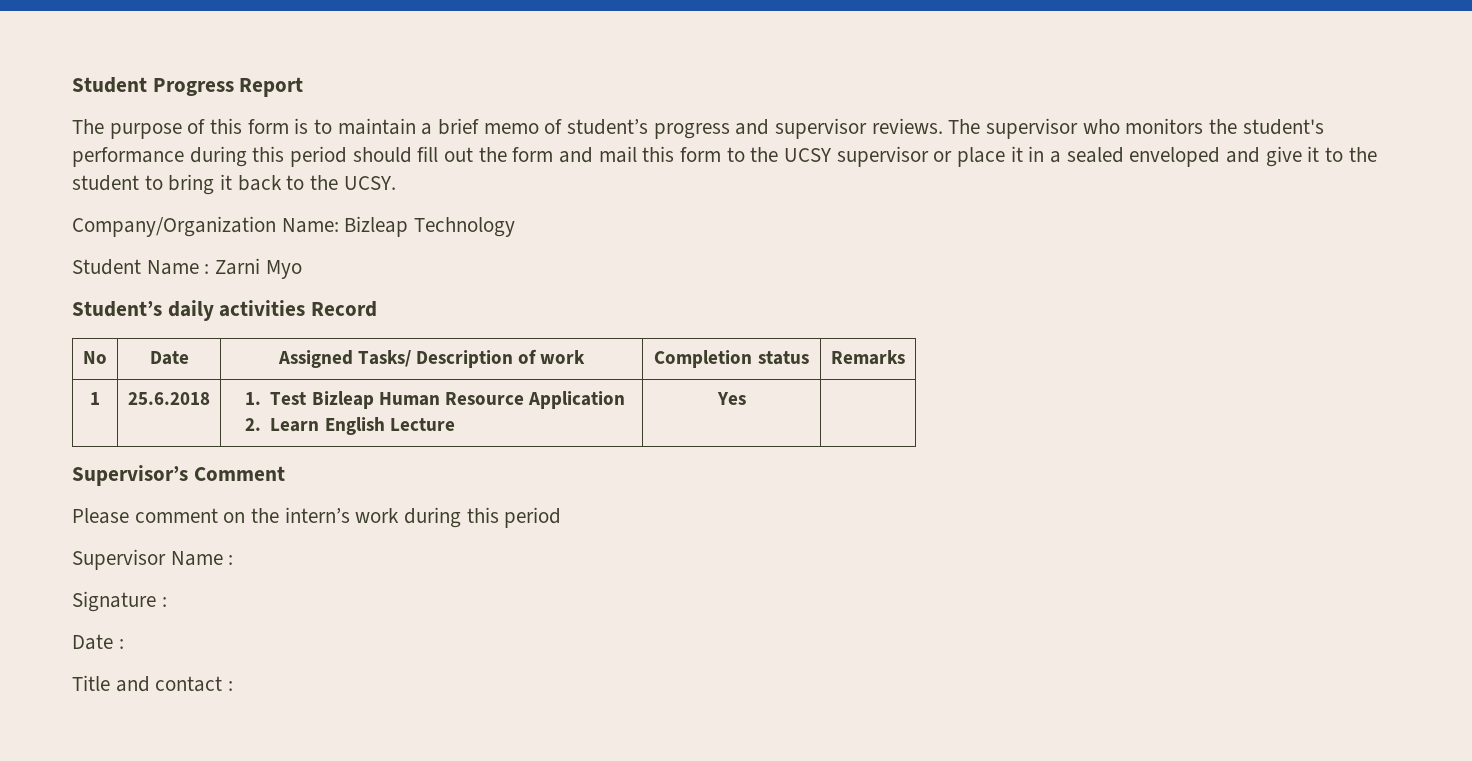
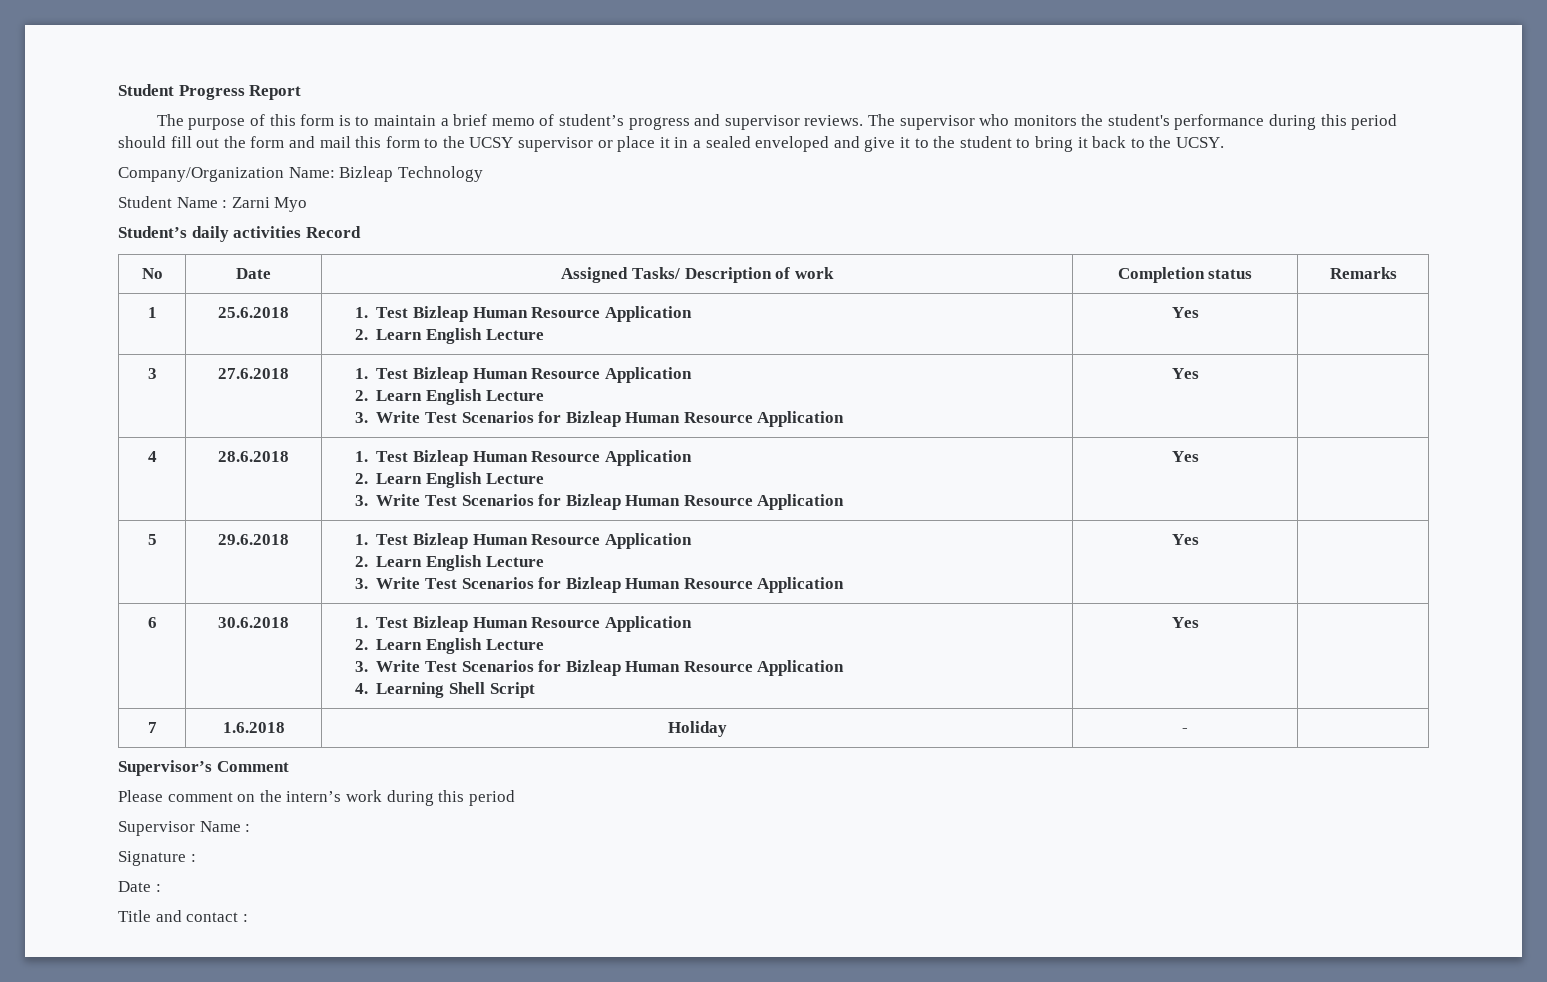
(746, 398) none -> [147,368,157,379] [218,368,289,379] [354,367,692,383] [354,389,544,405] [354,411,845,427] [1171,368,1199,379] [147,451,157,462] [218,451,289,462] [354,450,692,466] [354,472,544,488] [354,494,845,510] [1171,451,1199,462] [147,534,157,545] [218,534,289,545] [354,533,692,549] [354,555,544,571] [354,577,845,593] [1171,534,1199,545] [147,617,157,628] [218,617,289,628] [354,616,692,632] [354,638,544,654] [354,660,845,676] [354,682,535,698] [1171,617,1199,628] [147,722,157,733] [222,722,285,733] [667,721,727,737] [1182,728,1188,733] // 3 | 27.6.2018 | 1. Test Bizleap Human Resource Application // 2. Learn English Lecture // 3. Write Test Scenarios for Bizleap Human Resource Application | Yes | // 4 | 28.6.2018 | 1. Test Bizleap Human Resource Application // 2. Learn English Lecture // 3. Write Test Scenarios for Bizleap Human Resource Application | Yes | // 5 | 29.6.2018 | 1. Test Bizleap Human Resource Application // 2. Learn English Lecture // 3. Write Test Scenarios for Bizleap Human Resource Application | Yes | // 6 | 30.6.2018 | 1. Test Bizleap Human Resource Application // 2. Learn English Lecture // 3. Write Test Scenarios for Bizleap Human Resource Application // 4. Learning Shell Script | Yes | // 7 | 1.6.2018 | Holiday | - |

